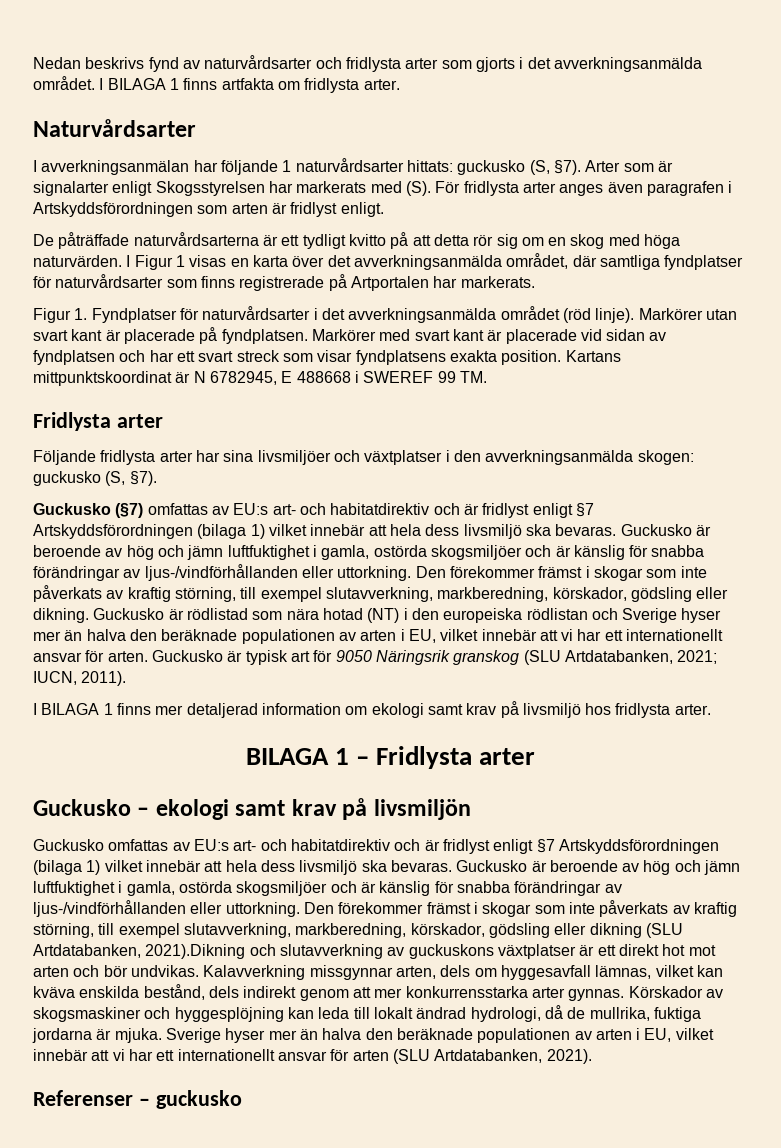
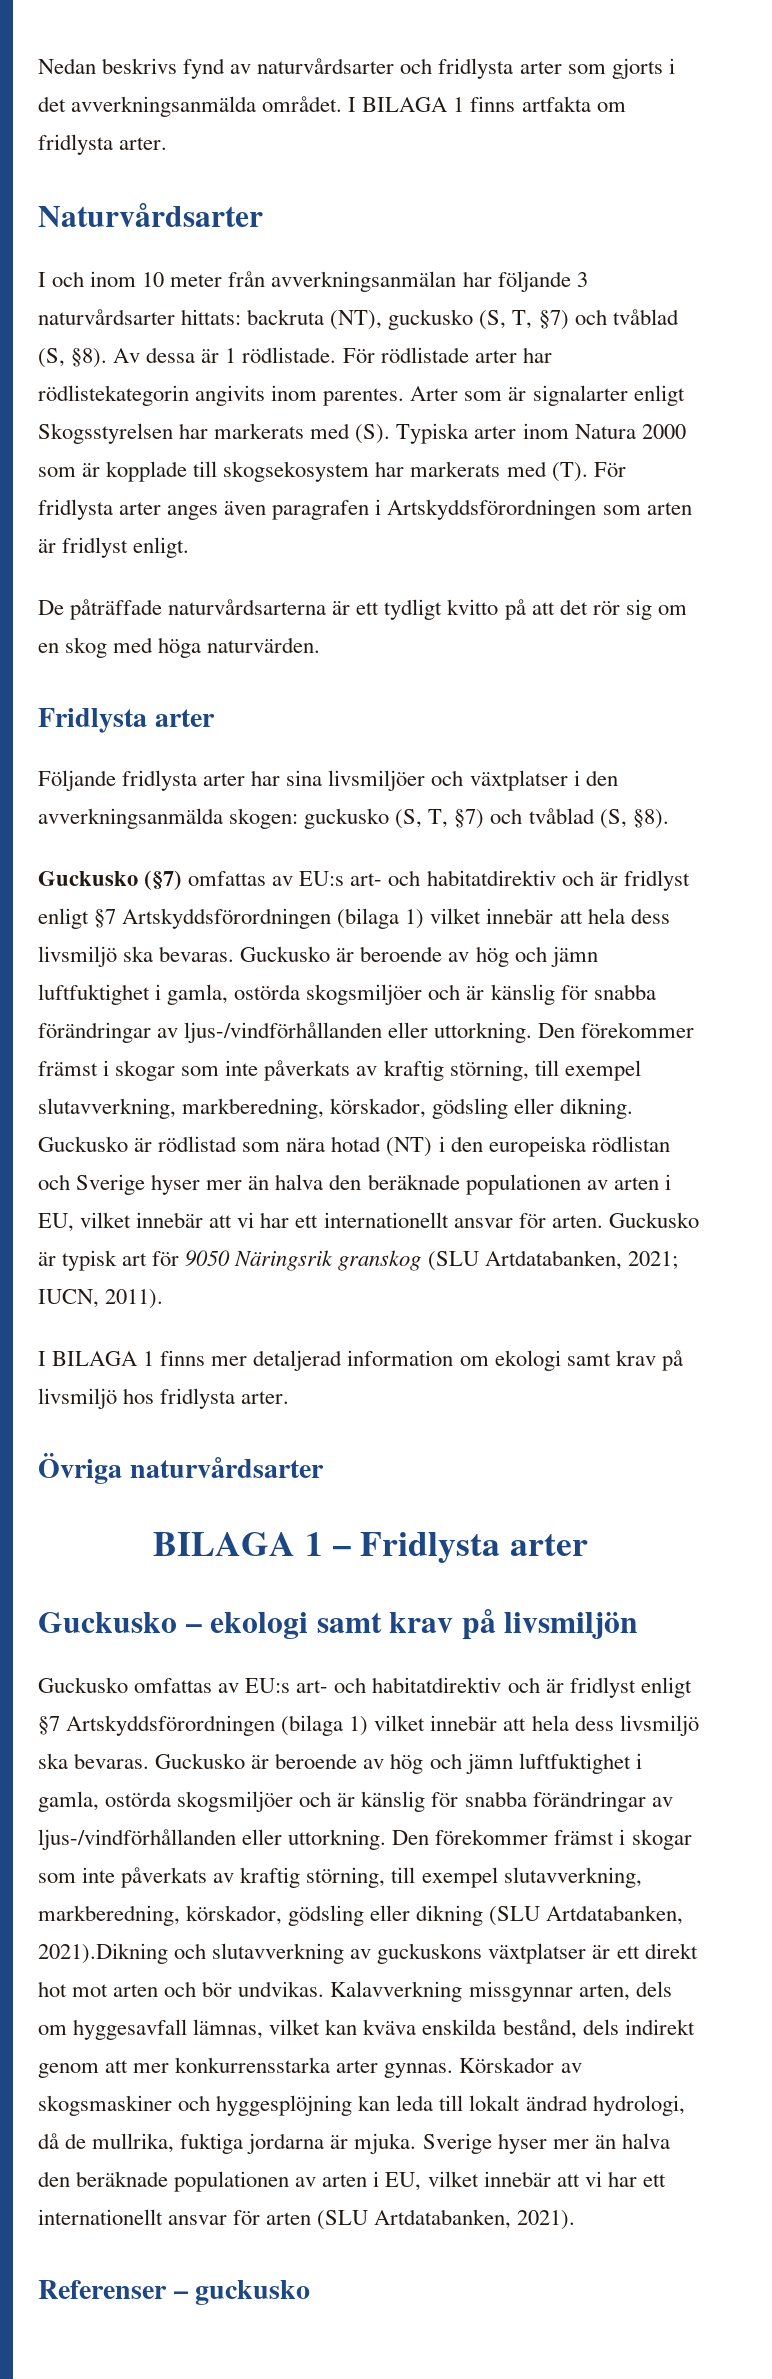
(37, 166) none -> [52,271,266,287] och inom 10 meter från
[282,160,292,172] 1 -> [576,272,588,287] 3
[457,160,581,175] guckusko (S, §7). -> [247,309,679,330] [38,347,552,368] [38,385,405,406] backruta (NT), guckusko (S, T, §7) och tvåblad (S, §8). Av dessa är 1 rödlistade. För rödlistade arter har rödlistekategorin angivits inom parentes.
(431, 188) none -> [396,423,686,444] [38,461,588,482] Typiska arter inom Natura 2000 som är kopplade till skogsekosystem har markerats med (T).
[433,234,469,246] detta -> [559,599,588,615] det
[126,253,744,270] [33,274,535,291] [33,306,737,323] [33,327,667,344] [33,350,621,365] [33,371,487,386] I Figur 1 visas en karta över det avverkningsanmälda området, där samtliga fyndplatser för naturvårdsarter som finns registrerade på Artportalen har markerats. // Figur 1. Fyndplatser för naturvårdsarter i det avverkningsanmälda området (röd linje). Markörer utan svart kant är placerade på fyndplatsen. Markörer med svart kant är placerade vid sidan av fyndplatsen och har ett svart streck som visar fyndplatsens exakta position. Kartans mittpunktskoordinat är N 6782945, E 488668 i SWEREF 99 TM. -> (321, 645) none
[129,471,157,486] §7). -> [428,808,669,829] T, §7) och tvåblad (S, §8).
(711, 709) none -> [38,1453,324,1484] // Övriga naturvårdsarter

